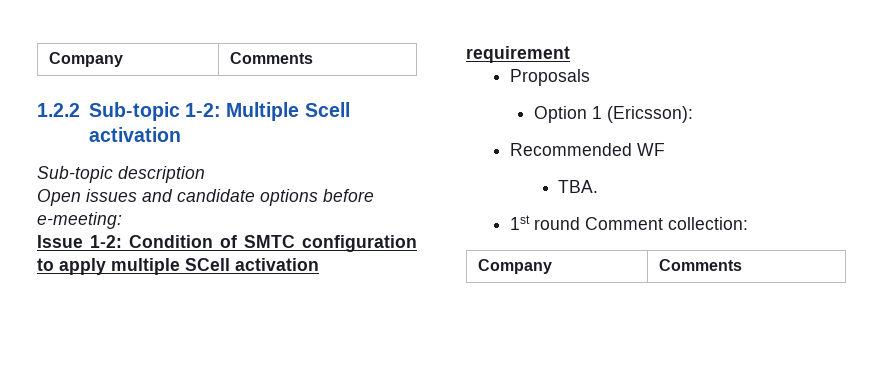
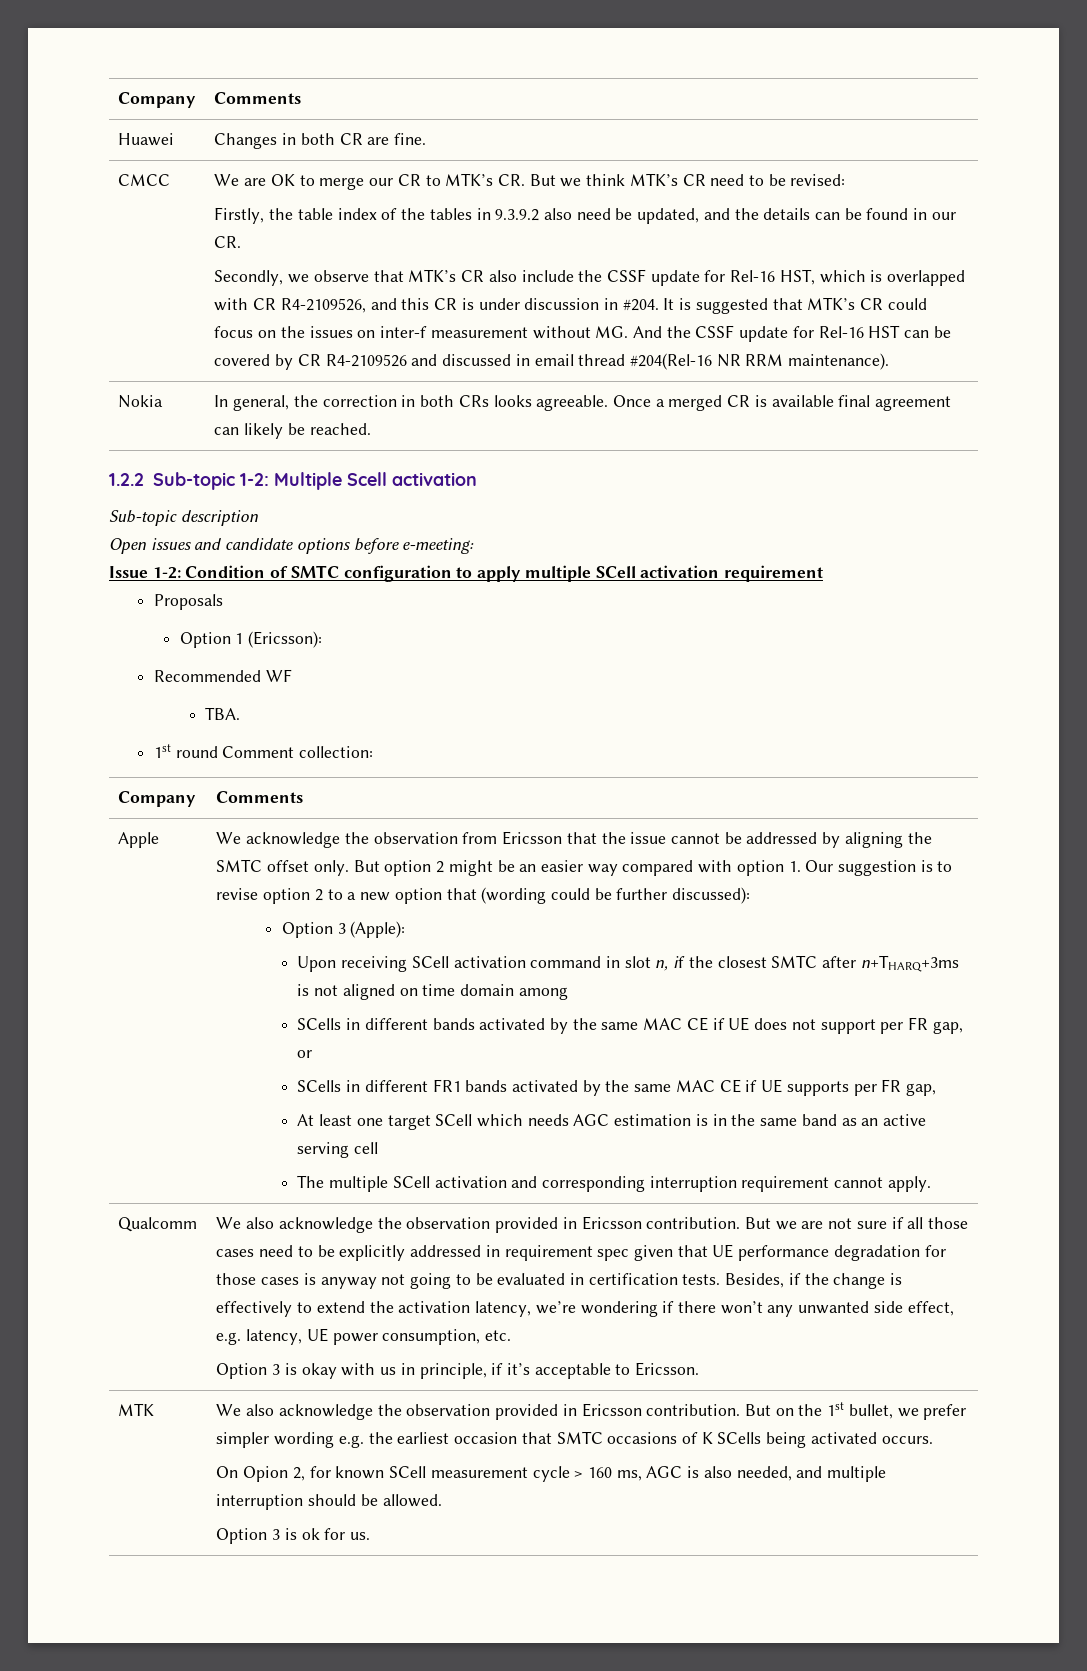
[49,52,124,67] [230,52,314,64] Company | Comments -> [118,92,197,108] [214,92,302,104] [118,133,175,146] [214,133,427,149] [118,174,171,186] [214,173,846,190] [214,207,956,224] [214,236,242,248] [214,269,966,286] [214,297,927,314] [214,325,951,342] [214,353,890,370] [118,395,164,408] [214,395,952,411] [214,423,371,439] Company | Comments // Huawei | Changes in both CR are fine. // CMCC | We are OK to merge our CR to MTK’s CR. But we think MTK’s CR need to be revised: // Firstly, the table index of the tables in 9.3.9.2 also need be updated, and the details can be found in our CR. // Secondly, we observe that MTK’s CR also include the CSSF update for Rel-16 HST, which is overlapped with CR R4-2109526, and this CR is under discussion in #204. It is suggested that MTK’s CR could focus on the issues on inter-f measurement without MG. And the CSSF update for Rel-16 HST can be covered by CR R4-2109526 and discussed in email thread #204(Rel-16 NR RRM maintenance). // Nokia | In general, the correction in both CRs looks agreeable. Once a merged CR is available final agreement can likely be reached.
(743, 265) none -> [118,832,160,848] [216,831,932,848] [216,859,953,876] [216,887,751,904] [281,921,406,938] [297,955,959,972] [297,984,568,1000] [297,1017,963,1034] [297,1050,313,1058] [297,1079,936,1096] [297,1114,926,1130] [297,1142,379,1158] [297,1175,931,1192] [118,1217,198,1232] [216,1216,969,1233] [216,1244,946,1261] [216,1273,903,1289] [216,1301,954,1317] [216,1328,512,1345] [216,1362,700,1379] [118,1403,155,1416] [216,1402,967,1420] [216,1431,933,1448] [216,1466,887,1482] [216,1494,442,1510] [216,1528,371,1544] // Apple | We acknowledge the observation from Ericsson that the issue cannot be addressed by aligning the SMTC offset only. But option 2 might be an easier way compared with option 1. Our suggestion is to revise option 2 to a new option that (wording could be further discussed): // Option 3 (Apple): // Upon receiving SCell activation command in slot n, if the closest SMTC after n+THARQ+3ms is not aligned on time domain among // SCells in different bands activated by the same MAC CE if UE does not support per FR gap, or // SCells in different FR1 bands activated by the same MAC CE if UE supports per FR gap, // At least one target SCell which needs AGC estimation is in the same band as an active serving cell // The multiple SCell activation and corresponding interruption requirement cannot apply. // Qualcomm | We also acknowledge the observation provided in Ericsson contribution. But we are not sure if all those cases need to be explicitly addressed in requirement spec given that UE performance degradation for those cases is anyway not going to be evaluated in certification tests. Besides, if the change is effectively to extend the activation latency, we’re wondering if there won’t any unwanted side effect, e.g. latency, UE power consumption, etc. // Option 3 is okay with us in principle, if it’s acceptable to Ericsson. // MTK | We also acknowledge the observation provided in Ericsson contribution. But on the 1st bullet, we prefer simpler wording e.g. the earliest occasion that SMTC occasions of K SCells being activated occurs. // On Opion 2, for known SCell measurement cycle > 160 ms, AGC is also needed, and multiple interruption should be allowed. // Option 3 is ok for us.

